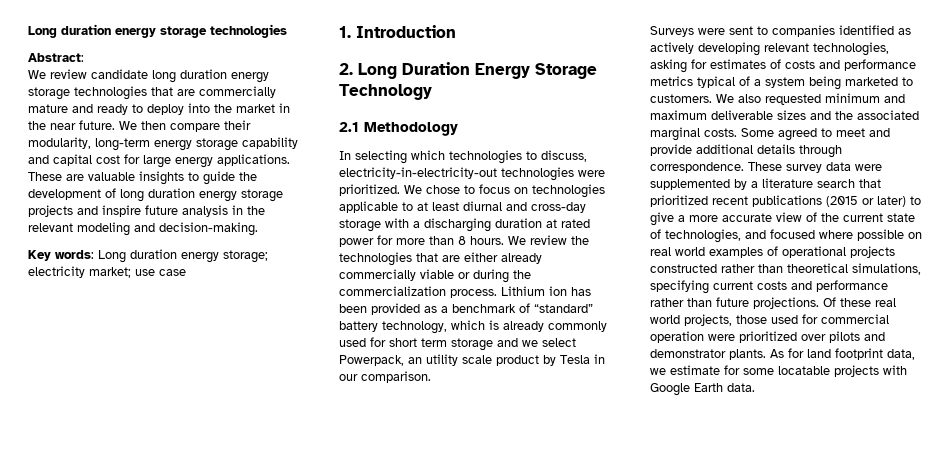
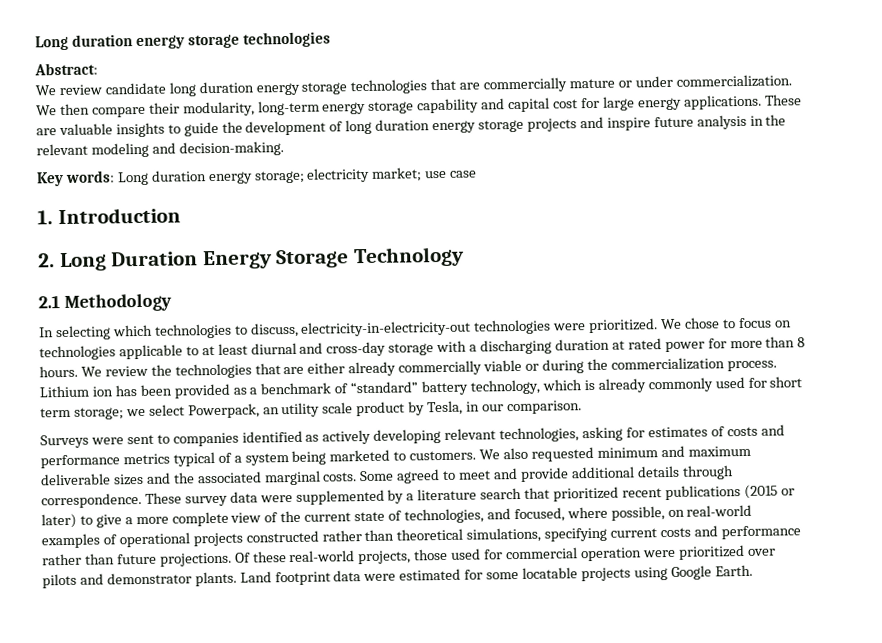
[72,103,290,115] [28,120,115,130] and ready to deploy into the market in the near future. -> [617,74,792,88] or under commercialization.
[451,338,518,351] storage and -> [73,407,124,420] storage;
[560,355,590,364] Tesla -> [427,400,464,416] Tesla,
[722,213,772,222] accurate -> [171,511,229,527] complete
[770,229,922,241] [650,247,705,256] focused where possible on real world -> [513,504,753,523] focused, where possible, on real-world
[875,298,896,307] [650,315,680,324] real world -> [289,550,356,563] real-world
[770,348,915,360] [650,365,907,377] [650,383,755,396] As for land footprint data, we estimate for some locatable projects with Google Earth data. -> [239,564,753,586] Land footprint data were estimated for some locatable projects using Google Earth.

